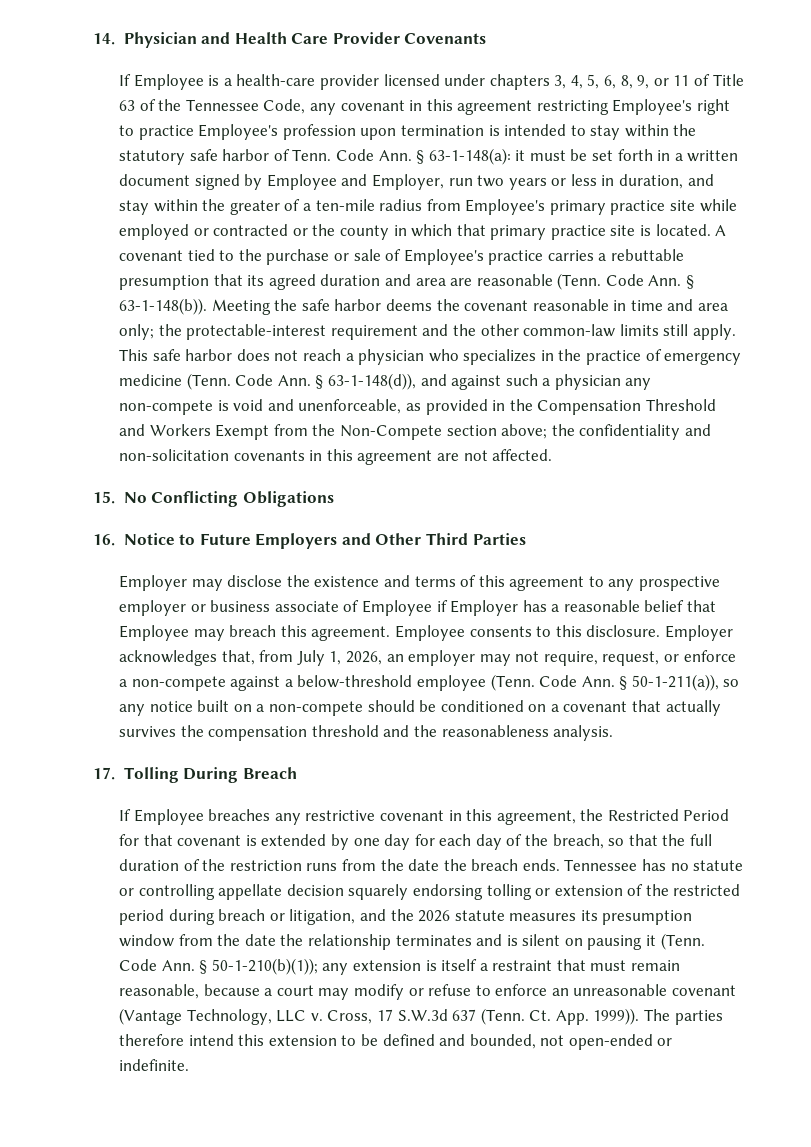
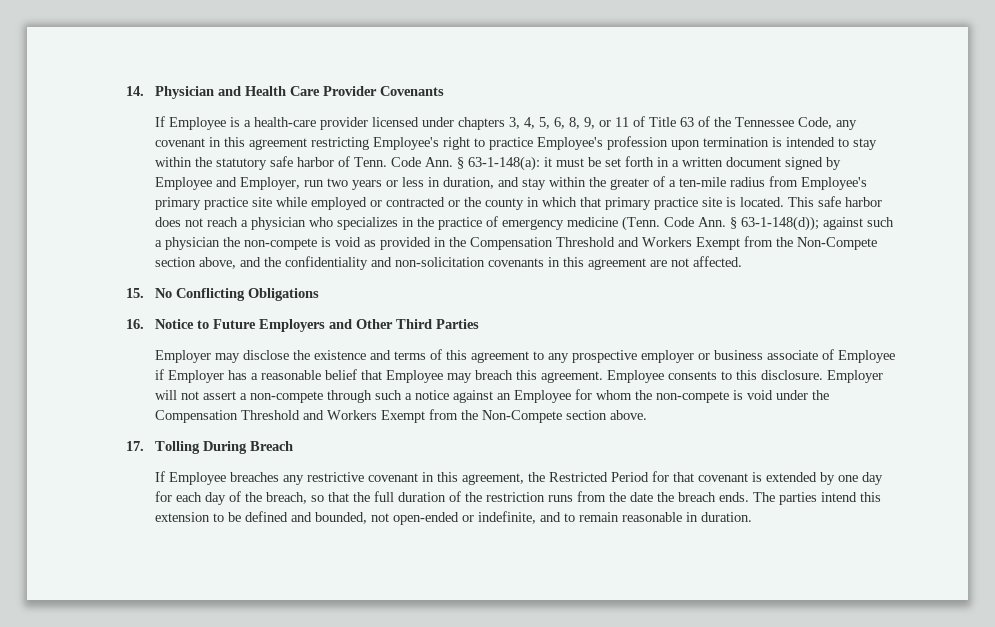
[715,225,727,236] [118,249,685,265] [118,273,695,290] [118,298,729,315] [118,324,736,340] A covenant tied to the purchase or sale of Employee's practice carries a rebuttable presumption that its agreed duration and area are reasonable (Tenn. Code Ann. § 63-1-148(b)). Meeting the safe harbor deems the covenant reasonable in time and area only; the protectable-interest requirement and the other common-law limits still apply. -> (784, 202) none
[327,373,447,390] 63-1-148(d)), and -> [740,216,819,231] 63-1-148(d));
[625,378,652,390] [118,399,402,415] any non-compete is void and unenforceable, -> [222,237,361,250] the non-compete is void
[501,424,548,439] above; -> [198,257,261,269] above, and
[118,650,736,666] [118,674,740,691] [118,700,721,716] [118,725,614,741] acknowledges that, from July 1, 2026, an employer may not require, request, or enforce a non-compete against a below-threshold employee (Tenn. Code Ann. § 50-1-211(a)), so any notice built on a non-compete should be conditioned on a covenant that actually survives the compensation threshold and the reasonableness analysis. -> [154,389,829,403] [154,409,647,423] will not assert a non-compete through such a notice against an Employee for whom the non-compete is void under the Compensation Threshold and Workers Exempt from the Non-Compete section above.
[564,859,744,871] [118,884,741,900] [118,909,693,925] [118,933,705,950] [118,958,681,975] [118,984,737,1000] [118,1008,640,1025] Tennessee has no statute or controlling appellate decision squarely endorsing tolling or extension of the restricted period during breach or litigation, and the 2026 statute measures its presumption window from the date the relationship terminates and is silent on pausing it (Tenn. Code Ann. § 50-1-210(b)(1)); any extension is itself a restraint that must remain reasonable, because a court may modify or refuse to enforce an unreasonable covenant (Vantage Technology, LLC v. Cross, 17 S.W.3d 637 (Tenn. Ct. App. 1999)). -> (749, 497) none
[118,1034,184,1046] therefore -> (817, 498) none
[118,1059,189,1071] indefinite. -> [477,511,752,524] indefinite, and to remain reasonable in duration.

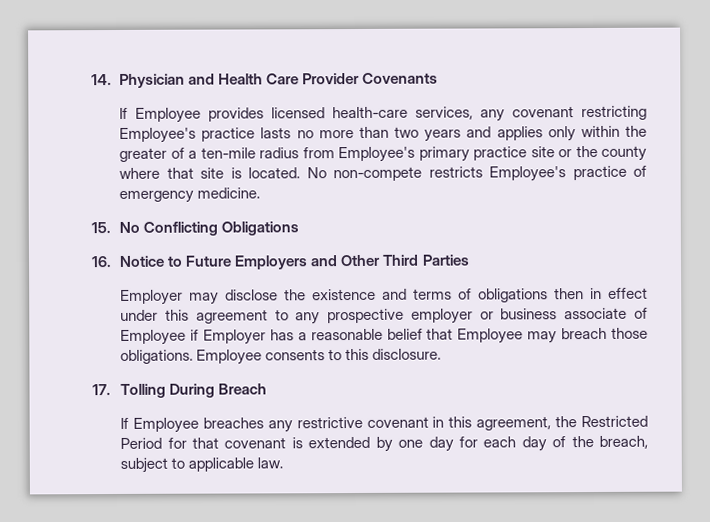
[229,116,857,130] [154,136,877,150] [154,156,841,171] [154,177,546,190] is a health-care provider licensed under chapters 3, 4, 5, 6, 8, 9, or 11 of Title 63 of the Tennessee Code, any covenant in this agreement restricting Employee's right to practice Employee's profession upon termination is intended to stay within the statutory safe harbor of Tenn. Code Ann. § 63-1-148(a): it must be set forth in a written document signed by Employee and Employer, run two years or less in duration, and stay -> [208,105,647,122] [119,126,576,143] provides licensed health-care services, any covenant restricting Employee's practice lasts no more than two years and applies only
[275,196,882,210] [154,216,894,231] [154,236,877,250] [154,256,742,270] while employed or contracted or the county in which that primary practice site is located. This safe harbor does not reach a physician who specializes in the practice of emergency medicine (Tenn. Code Ann. § 63-1-148(d)); against such a physician the non-compete is void as provided in the Compensation Threshold and Workers Exempt from the Non-Compete section above, and the confidentiality and non-solicitation covenants in this agreement are not affected. -> [558,145,647,161] [119,165,648,182] [119,187,261,203] or the county where that site is located. No non-compete restricts Employee's practice of emergency medicine.
(442, 354) none -> [478,287,649,303] [120,309,159,321] obligations then in effect under
[515,370,603,383] this agreement. -> [611,327,648,339] [120,349,194,364] those obligations.
[826,370,883,383] [154,389,829,403] [154,409,647,423] Employer will not assert a non-compete through such a notice against an Employee for whom the non-compete is void under the Compensation Threshold and Workers Exempt from the Non-Compete section above. -> (442, 354) none
[310,491,881,505] [154,511,752,525] so that the full duration of the restriction runs from the date the breach ends. The parties intend this extension to be defined and bounded, not open-ended or indefinite, and to remain reasonable in duration. -> [120,457,284,473] subject to applicable law.

